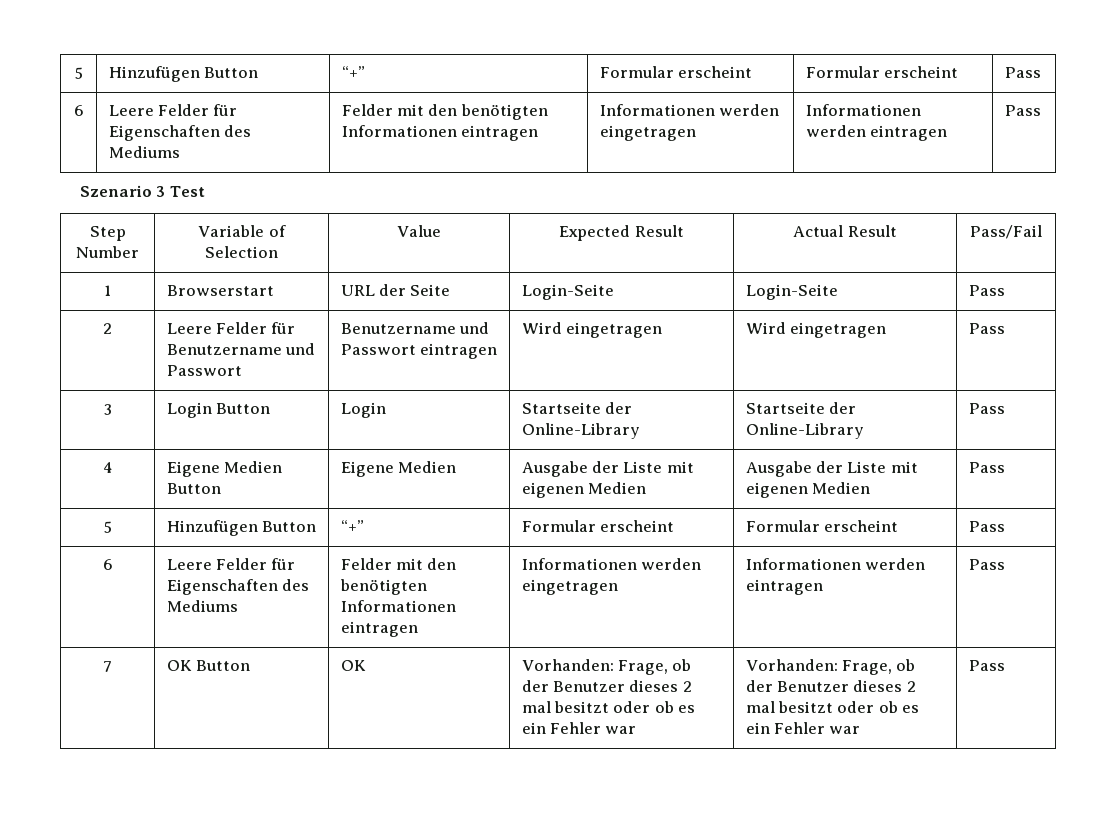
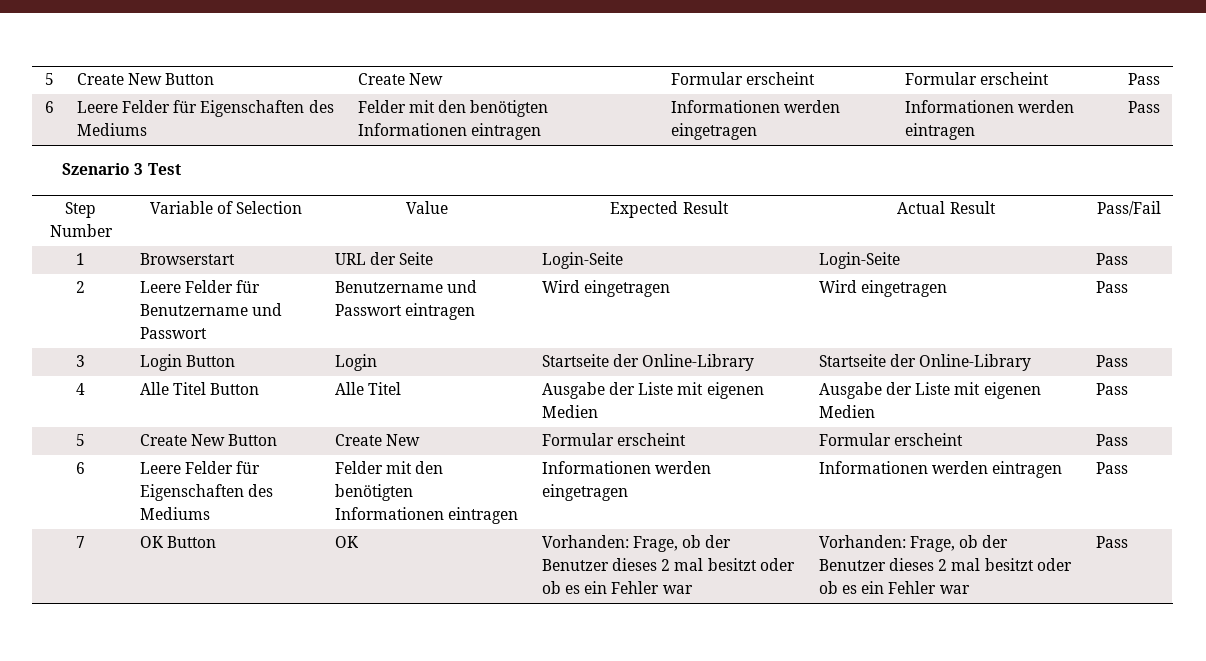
[74,67,83,79] [108,66,258,82] [341,66,365,78] 5 | Hinzufügen Button | “+” -> [44,73,54,85] [76,73,215,85] [357,73,444,85] 5 | Create New Button | Create New
[166,461,282,477] [166,483,221,494] [340,461,456,477] Eigene Medien Button | Eigene Medien -> [139,382,260,395] [334,382,402,395] Alle Titel Button | Alle Titel
[166,520,316,536] [340,520,364,532] Hinzufügen Button | “+” -> [139,434,278,446] [334,434,421,446] Create New Button | Create New

